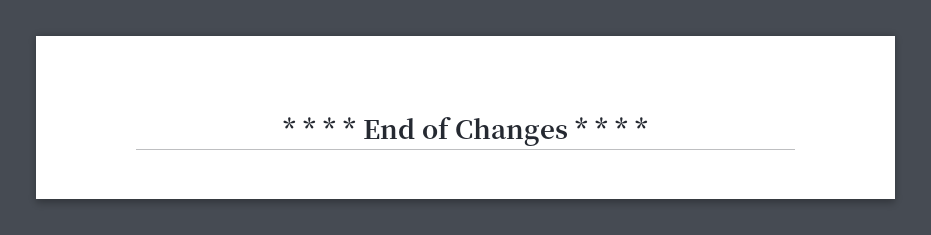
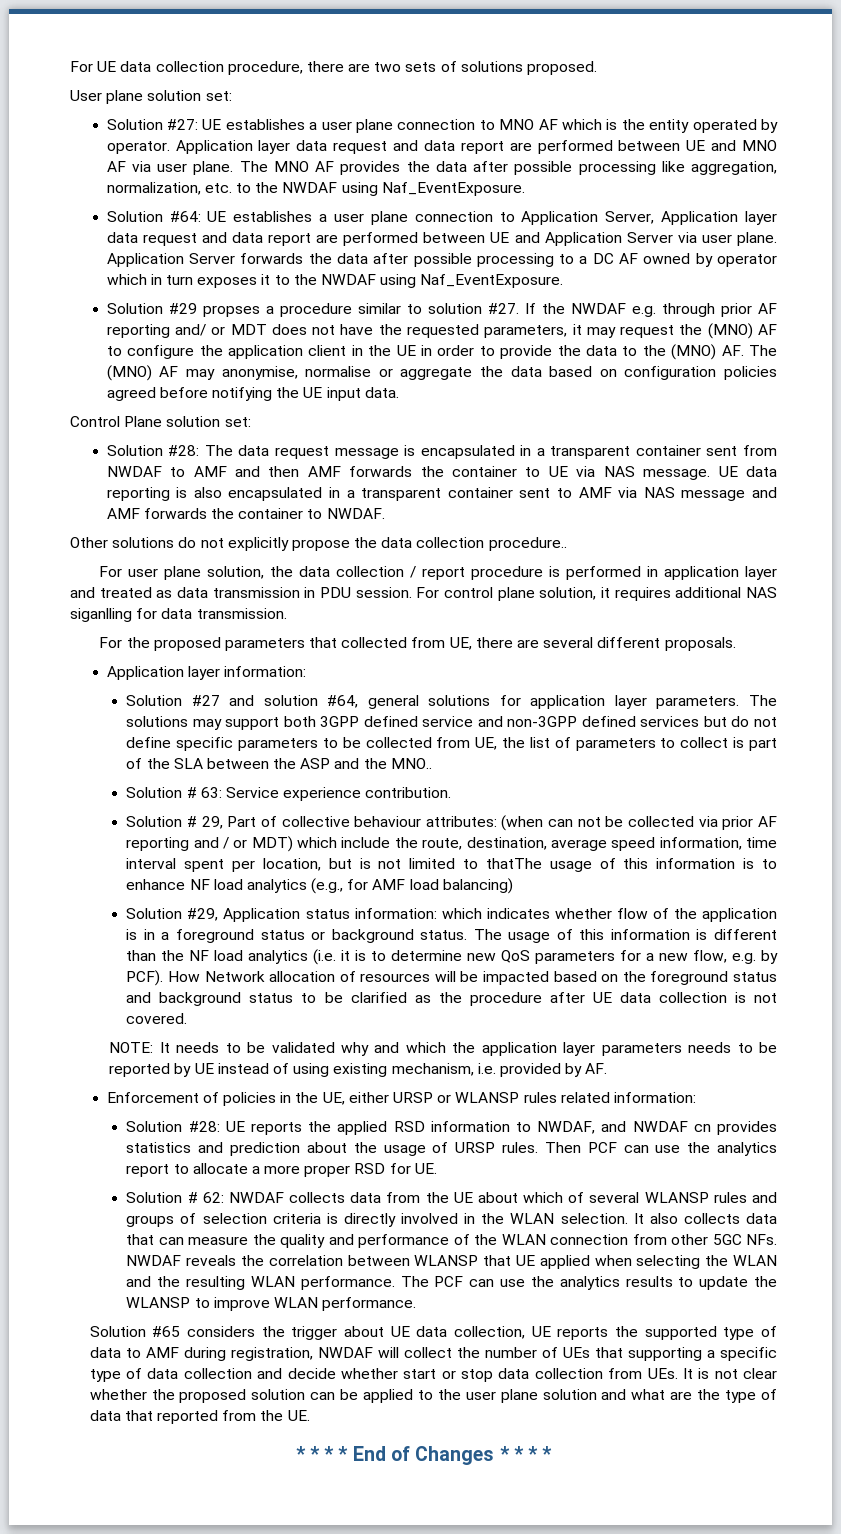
(282, 128) none -> [70,61,598,75] [70,90,232,104] [106,119,778,133] [106,140,777,154] [106,161,777,175] [106,182,525,196] [106,211,777,225] [106,232,777,246] [106,253,778,267] [106,274,564,288] [106,303,777,317] [106,323,777,339] [106,344,777,360] [106,365,777,381] [106,387,399,401] [70,416,251,427] [106,445,778,459] [106,466,777,480] [106,487,777,501] [106,508,385,519] [70,537,567,551] [99,566,777,580] [70,587,777,601] [70,608,287,622] [99,637,736,651] [106,666,307,680] [126,695,777,709] [126,716,777,730] [126,737,778,751] [126,758,432,769] [126,787,452,801] [126,815,777,831] [126,836,778,852] [126,858,778,872] [126,878,513,894] [126,908,777,922] [126,929,777,943] [126,949,778,965] [126,970,777,986] [126,992,777,1006] [126,1013,188,1024] [109,1042,777,1056] [109,1063,608,1077] [106,1092,696,1106] [126,1121,777,1135] [126,1142,778,1156] [126,1163,437,1177] [126,1192,777,1203] [126,1213,777,1227] [126,1234,778,1248] [126,1255,777,1269] [126,1276,777,1290] [126,1297,417,1311] [89,1326,777,1340] [89,1347,777,1361] [89,1368,777,1382] [89,1389,778,1403] [89,1410,310,1424] For UE data collection procedure, there are two sets of solutions proposed. // User plane solution set: // Solution #27: UE establishes a user plane connection to MNO AF which is the entity operated by operator. Application layer data request and data report are performed between UE and MNO AF via user plane. The MNO AF provides the data after possible processing like aggregation, normalization, etc. to the NWDAF using Naf_EventExposure. // Solution #64: UE establishes a user plane connection to Application Server, Application layer data request and data report are performed between UE and Application Server via user plane. Application Server forwards the data after possible processing to a DC AF owned by operator which in turn exposes it to the NWDAF using Naf_EventExposure. // Solution #29 propses a procedure similar to solution #27. If the NWDAF e.g. through prior AF reporting and/ or MDT does not have the requested parameters, it may request the (MNO) AF to configure the application client in the UE in order to provide the data to the (MNO) AF. The (MNO) AF may anonymise, normalise or aggregate the data based on configuration policies agreed before notifying the UE input data. // Control Plane solution set: // Solution #28: The data request message is encapsulated in a transparent container sent from NWDAF to AMF and then AMF forwards the container to UE via NAS message. UE data reporting is also encapsulated in a transparent container sent to AMF via NAS message and AMF forwards the container to NWDAF. // Other solutions do not explicitly propose the data collection procedure.. // For user plane solution, the data collection / report procedure is performed in application layer and treated as data transmission in PDU session. For control plane solution, it requires additional NAS siganlling for data transmission. // For the proposed parameters that collected from UE, there are several different proposals. // Application layer information: // Solution #27 and solution #64, general solutions for application layer parameters. The solutions may support both 3GPP defined service and non-3GPP defined services but do not define specific parameters to be collected from UE, the list of parameters to collect is part of the SLA between the ASP and the MNO.. // Solution # 63: Service experience contribution. // Solution # 29, Part of collective behaviour attributes: (when can not be collected via prior AF reporting and / or MDT) which include the route, destination, average speed information, time interval spent per location, but is not limited to thatThe usage of this information is to enhance NF load analytics (e.g., for AMF load balancing) // Solution #29, Application status information: which indicates whether flow of the application is in a foreground status or background status. The usage of this information is different than the NF load analytics (i.e. it is to determine new QoS parameters for a new flow, e.g. by PCF). How Network allocation of resources will be impacted based on the foreground status and background status to be clarified as the procedure after UE data collection is not covered. // NOTE: It needs to be validated why and which the application layer parameters needs to be reported by UE instead of using existing mechanism, i.e. provided by AF. // Enforcement of policies in the UE, either URSP or WLANSP rules related information: // Solution #28: UE reports the applied RSD information to NWDAF, and NWDAF cn provides statistics and prediction about the usage of URSP rules. Then PCF can use the analytics report to allocate a more proper RSD for UE. // Solution # 62: NWDAF collects data from the UE about which of several WLANSP rules and groups of selection criteria is directly involved in the WLAN selection. It also collects data that can measure the quality and performance of the WLAN connection from other 5GC NFs. NWDAF reveals the correlation between WLANSP that UE applied when selecting the WLAN and the resulting WLAN performance. The PCF can use the analytics results to update the WLANSP to improve WLAN performance. // Solution #65 considers the trigger about UE data collection, UE reports the supported type of data to AMF during registration, NWDAF will collect the number of UEs that supporting a specific type of data collection and decide whether start or stop data collection from UEs. It is not clear whether the proposed solution can be applied to the user plane solution and what are the type of data that reported from the UE. //

